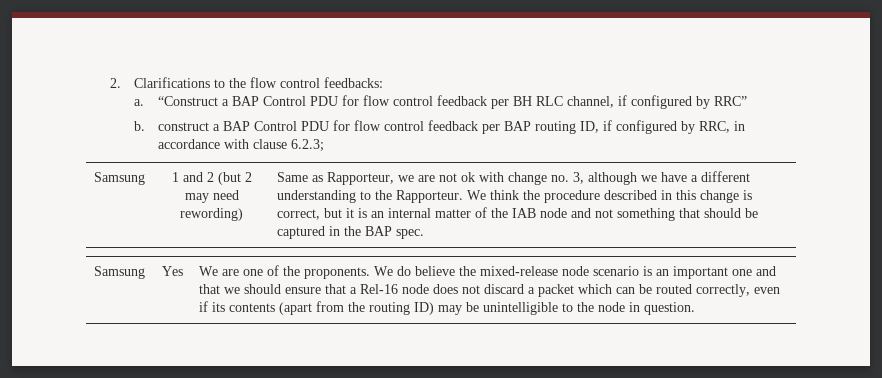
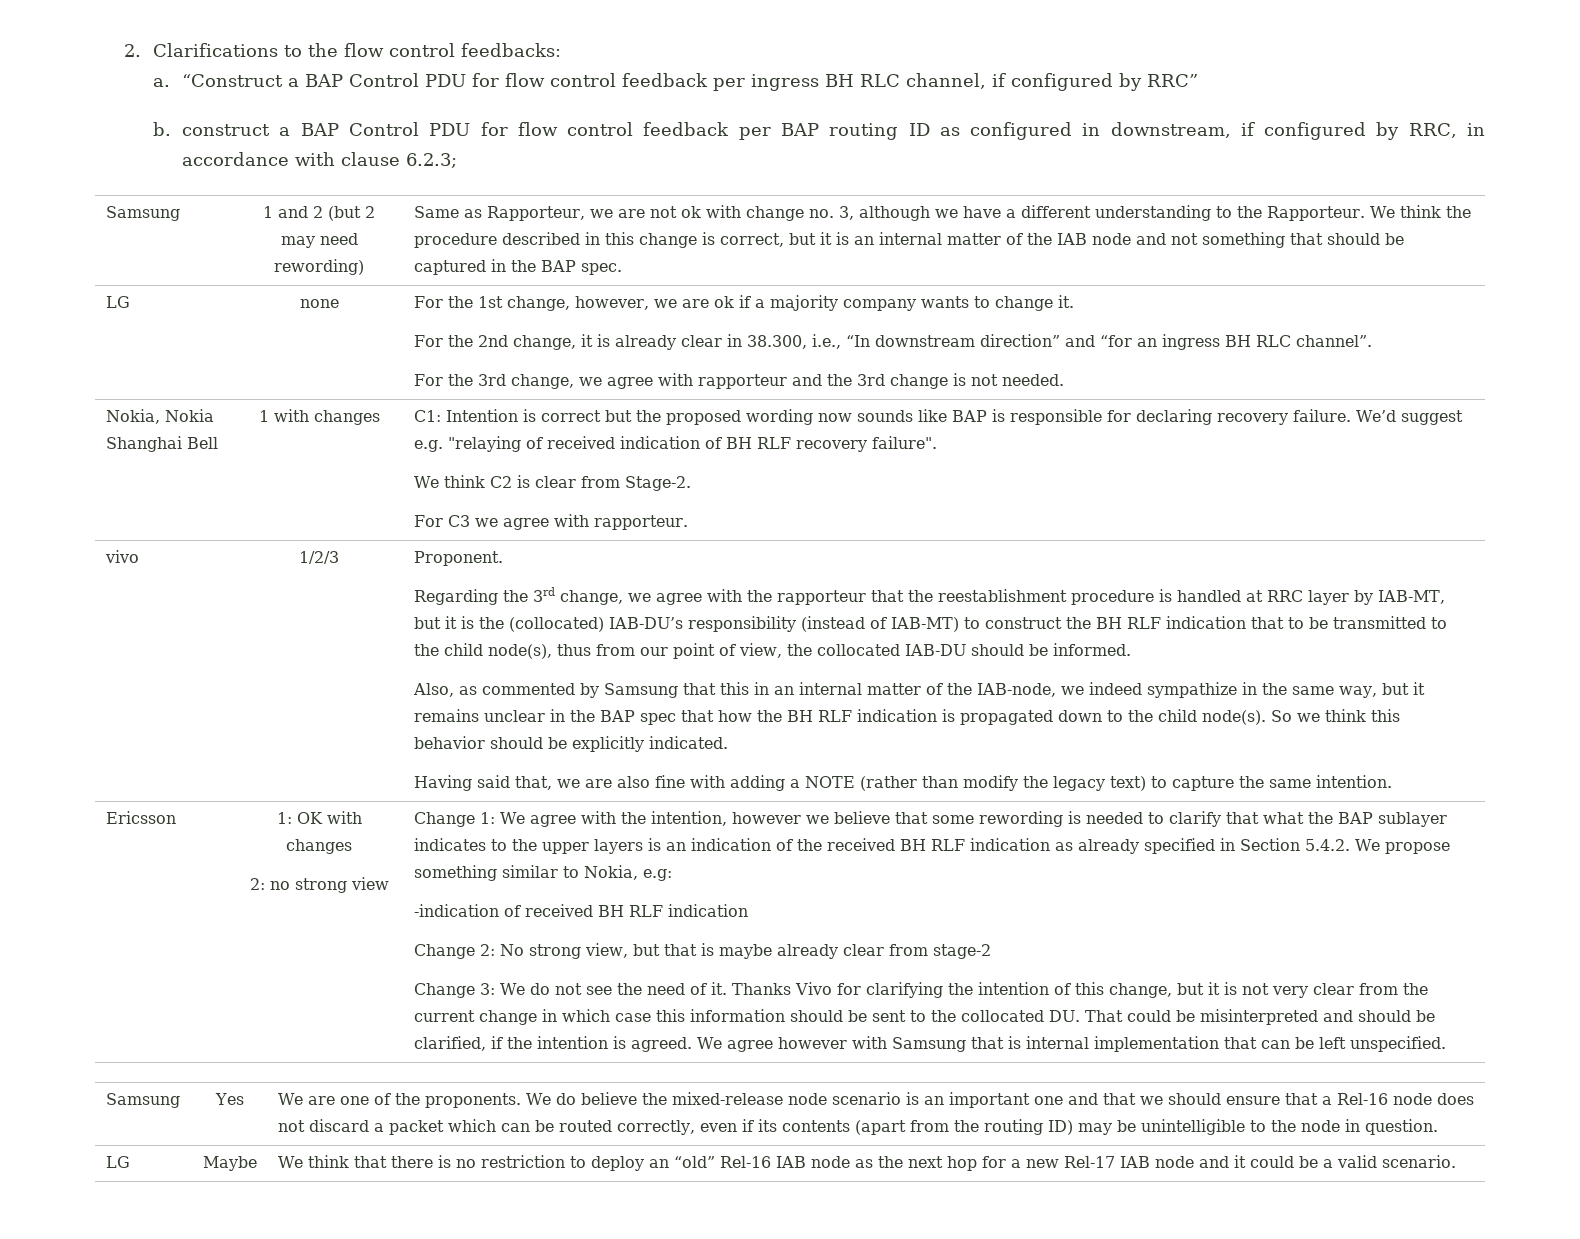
(510, 104) none -> [751,74,820,91] ingress
[580,121,600,133] ID, -> [908,122,1231,140] ID as configured in downstream,
(424, 234) none -> [105,296,130,308] [299,299,339,308] [413,295,1074,311] [413,334,1372,350] [413,373,1064,389] [105,409,214,424] [105,436,218,452] [258,409,380,425] [413,409,1463,425] [413,436,937,452] [413,475,691,491] [413,514,688,530] [104,550,139,563] [299,551,339,564] [413,551,503,566] [413,587,1445,605] [413,616,1447,632] [413,643,1131,659] [412,682,1425,698] [413,709,1400,725] [413,736,728,752] [413,775,1392,791] [105,811,176,824] [276,811,362,824] [286,839,352,854] [249,877,389,893] [413,811,1447,827] [413,838,1450,854] [413,865,672,881] [413,904,748,917] [413,943,991,959] [413,982,1428,998] [413,1009,1435,1025] [413,1036,1446,1052] // LG | none | For the 1st change, however, we are ok if a majority company wants to change it. // For the 2nd change, it is already clear in 38.300, i.e., “In downstream direction” and “for an ingress BH RLC channel”. // For the 3rd change, we agree with rapporteur and the 3rd change is not needed. // Nokia, Nokia Shanghai Bell | 1 with changes | C1: Intention is correct but the proposed wording now sounds like BAP is responsible for declaring recovery failure. We’d suggest e.g. "relaying of received indication of BH RLF recovery failure". // We think C2 is clear from Stage-2. // For C3 we agree with rapporteur. // vivo | 1/2/3 | Proponent. // Regarding the 3rd change, we agree with the rapporteur that the reestablishment procedure is handled at RRC layer by IAB-MT, but it is the (collocated) IAB-DU’s responsibility (instead of IAB-MT) to construct the BH RLF indication that to be transmitted to the child node(s), thus from our point of view, the collocated IAB-DU should be informed. // Also, as commented by Samsung that this in an internal matter of the IAB-node, we indeed sympathize in the same way, but it remains unclear in the BAP spec that how the BH RLF indication is propagated down to the child node(s). So we think this behavior should be explicitly indicated. // Having said that, we are also fine with adding a NOTE (rather than modify the legacy text) to capture the same intention. // Ericsson | 1: OK with changes // 2: no strong view | Change 1: We agree with the intention, however we believe that some rewording is needed to clarify that what the BAP sublayer indicates to the upper layers is an indication of the received BH RLF indication as already specified in Section 5.4.2. We propose something similar to Nokia, e.g: // -indication of received BH RLF indication // Change 2: No strong view, but that is maybe already clear from stage-2 // Change 3: We do not see the need of it. Thanks Vivo for clarifying the intention of this change, but it is not very clear from the current change in which case this information should be sent to the collocated DU. That could be misinterpreted and should be clarified, if the intention is agreed. We agree however with Samsung that is internal implementation that can be left unspecified.
(695, 308) none -> [105,1156,130,1168] [202,1156,257,1171] [277,1155,1456,1171] // LG | Maybe | We think that there is no restriction to deploy an “old” Rel-16 IAB node as the next hop for a new Rel-17 IAB node and it could be a valid scenario.

